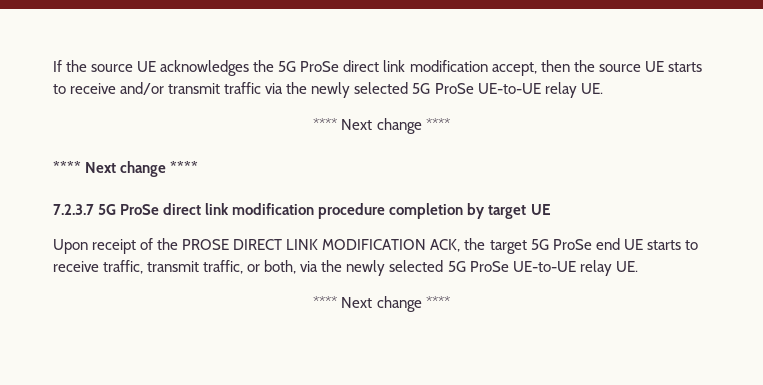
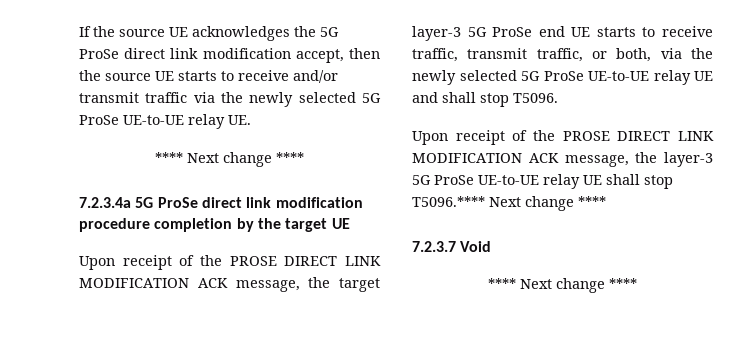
[53,161,199,177] [53,204,94,215] **** Next change **** // 7.2.3.7 -> [79,197,131,208] 7.2.3.4a
(486, 211) none -> [257,218,281,229] the
[430,238,527,254] ACK, the target -> [197,277,380,292] [412,26,461,41] ACK message, the target layer-3
[615,261,638,272] UE. -> [694,71,713,81] [412,92,558,107] [412,130,714,145] [412,152,713,167] [412,174,673,189] [412,196,606,211] [412,241,492,252] UE and shall stop T5096. // Upon receipt of the PROSE DIRECT LINK MODIFICATION ACK message, the layer-3 5G ProSe UE-to-UE relay UE shall stop T5096.**** Next change **** // 7.2.3.7 Void

